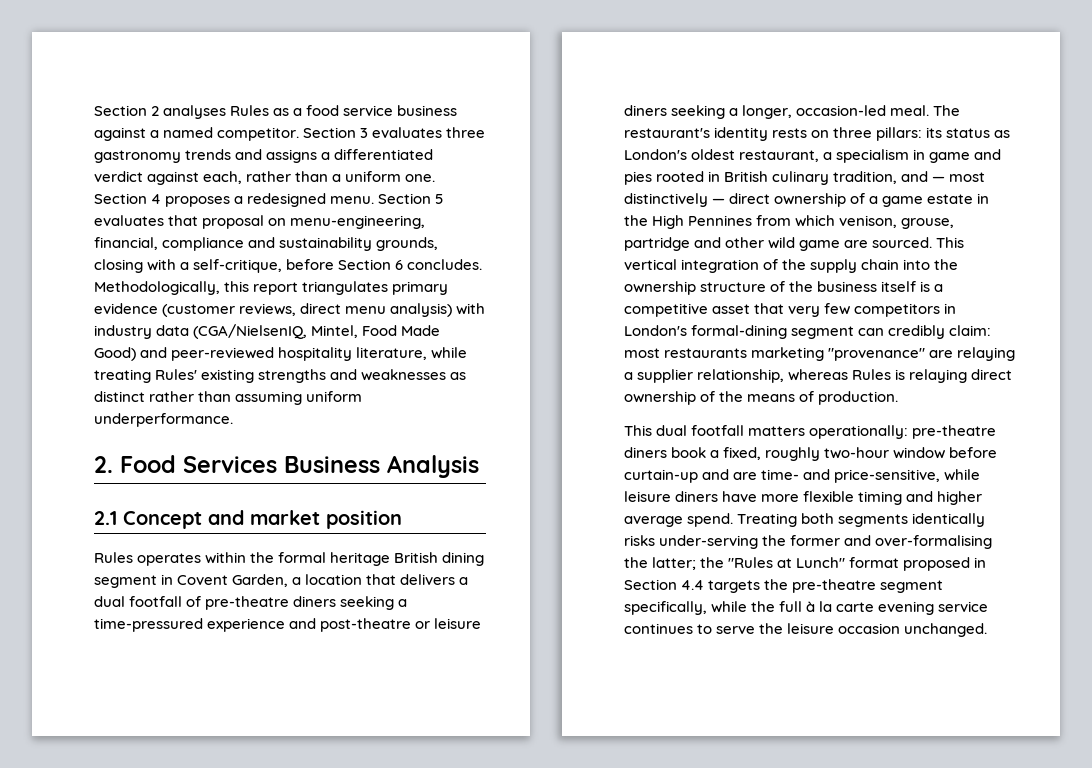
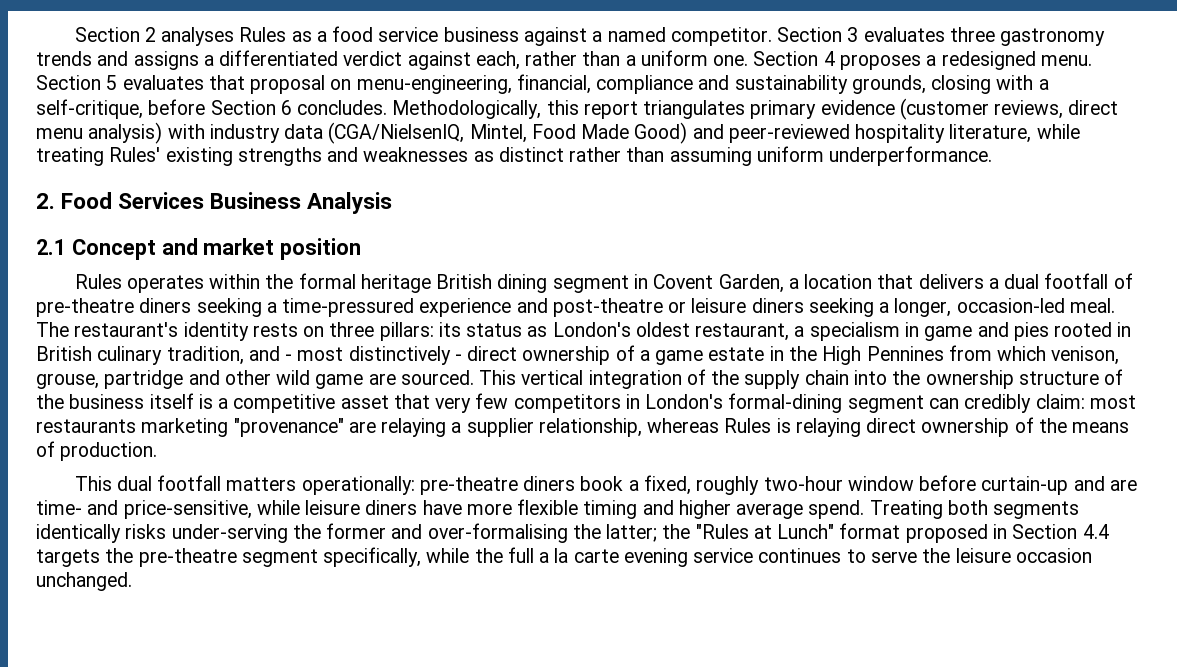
[932,176,946,182] — -> [285,354,293,361] -
[712,198,726,204] — -> [454,354,462,361] -
[806,601,816,612] à -> [539,552,550,563] a

